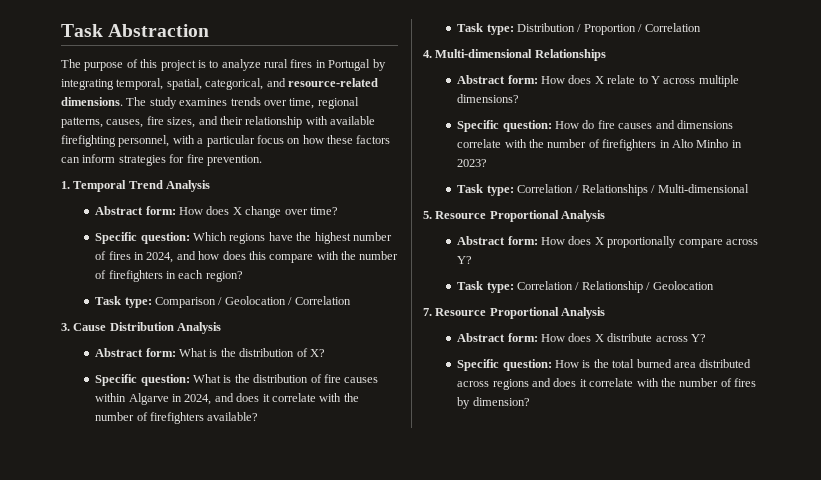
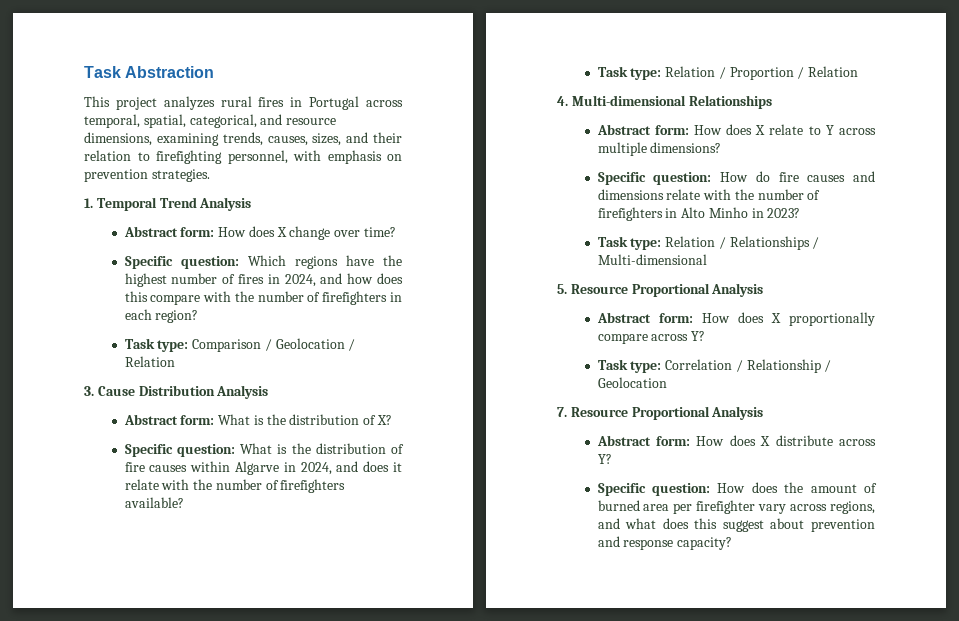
[61,59,261,71] The purpose of this project is to analyze -> [84,96,215,110] This project analyzes
[372,59,386,71] [61,79,114,90] by integrating -> [366,100,403,107] across
[287,78,378,87] [61,97,359,109] [61,116,375,128] [61,135,391,147] [61,154,262,166] resource-related dimensions. The study examines trends over time, regional patterns, causes, fire sizes, and their relationship with available firefighting personnel, with a particular focus on how these factors can inform strategies for fire prevention. -> [286,118,337,125] [84,132,402,146] [84,150,402,164] [84,169,210,182] resource dimensions, examining trends, causes, sizes, and their relation to firefighting personnel, with emphasis on prevention strategies.
[294,296,351,305] Correlation -> [124,356,175,367] Relation
[271,393,316,402] correlate -> [124,479,159,490] relate
[517,23,576,32] Distribution -> [665,66,716,77] Relation
[644,23,701,32] Correlation -> [808,66,859,77] Relation
[457,139,502,148] correlate -> [666,189,701,200] relate
[517,184,574,193] Correlation -> [665,236,716,247] Relation
[582,359,752,368] [457,378,757,390] [457,397,530,409] is the total burned area distributed across regions and does it correlate with the number of fires by dimension? -> [751,482,877,493] [597,500,875,514] [597,518,875,532] [597,536,733,550] does the amount of burned area per firefighter vary across regions, and what does this suggest about prevention and response capacity?

